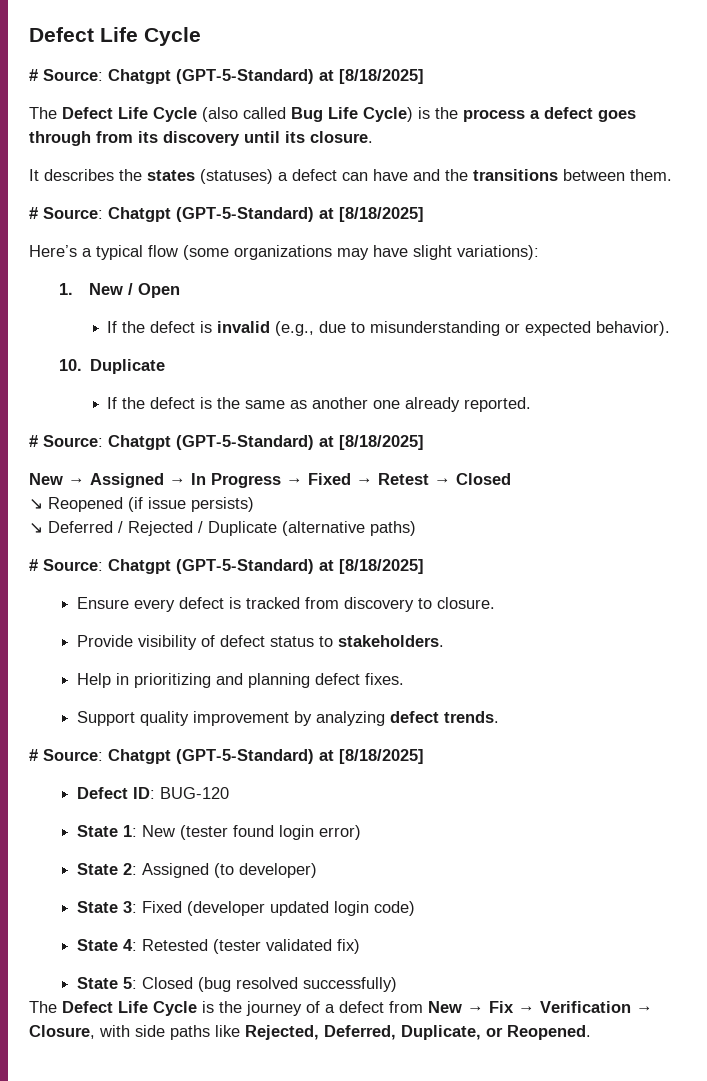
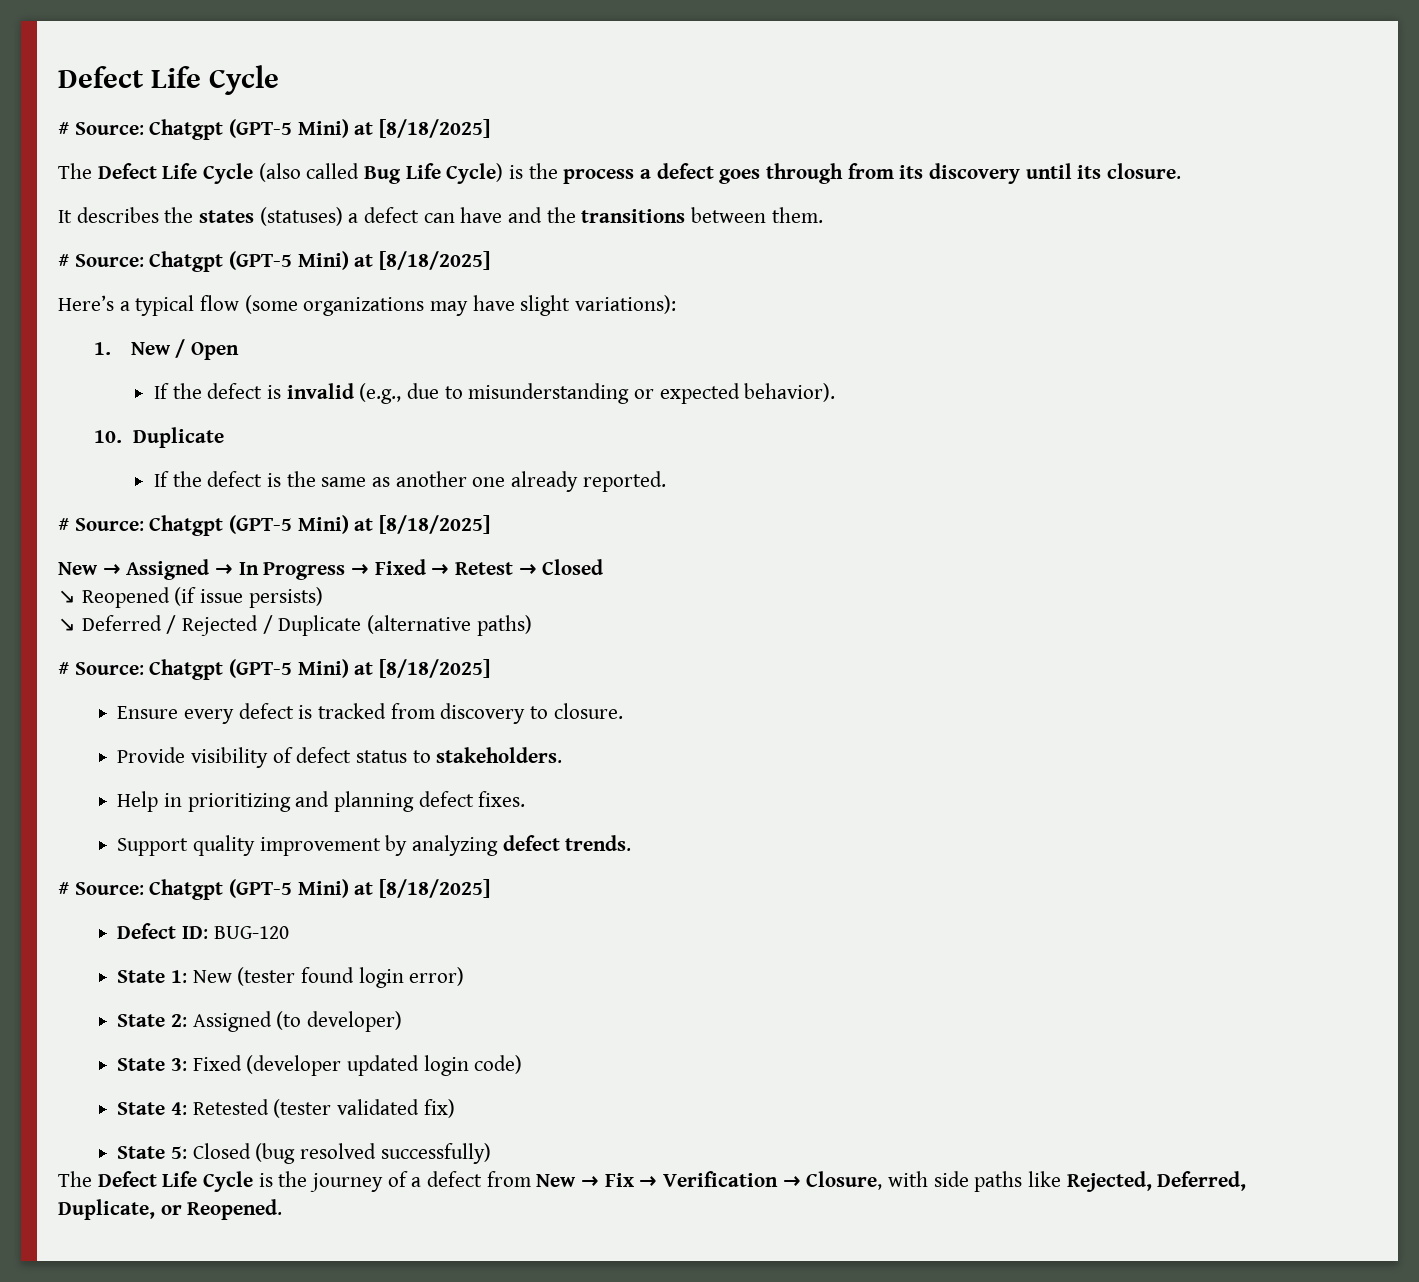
[176,69,314,84] (GPT-5-Standard) -> [229,119,349,138] (GPT‑5 Mini)
[176,207,314,222] (GPT-5-Standard) -> [229,251,349,270] (GPT‑5 Mini)
[176,435,314,450] (GPT-5-Standard) -> [229,515,349,534] (GPT‑5 Mini)
[176,559,314,574] (GPT-5-Standard) -> [229,659,349,678] (GPT‑5 Mini)
[176,749,314,764] (GPT-5-Standard) -> [229,879,349,898] (GPT‑5 Mini)

